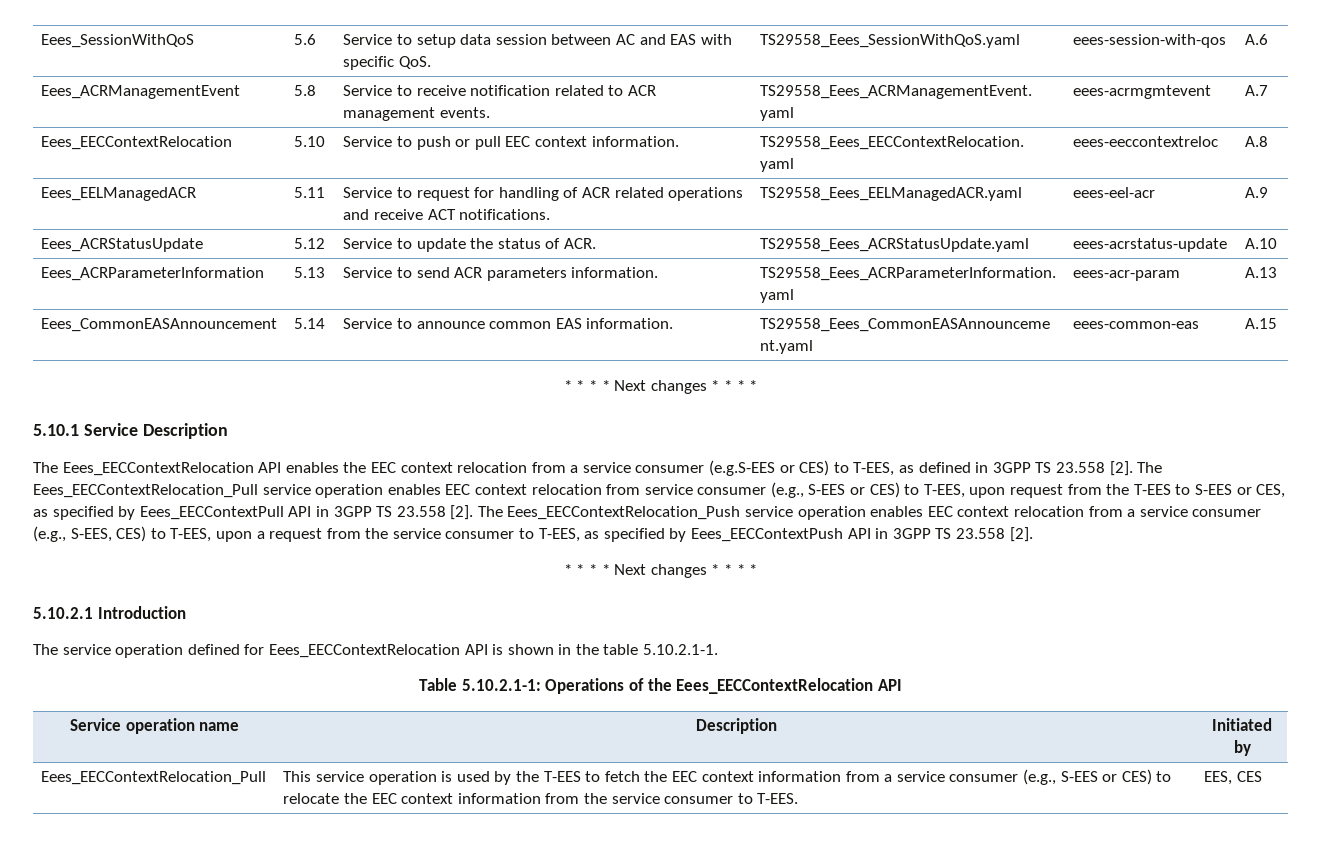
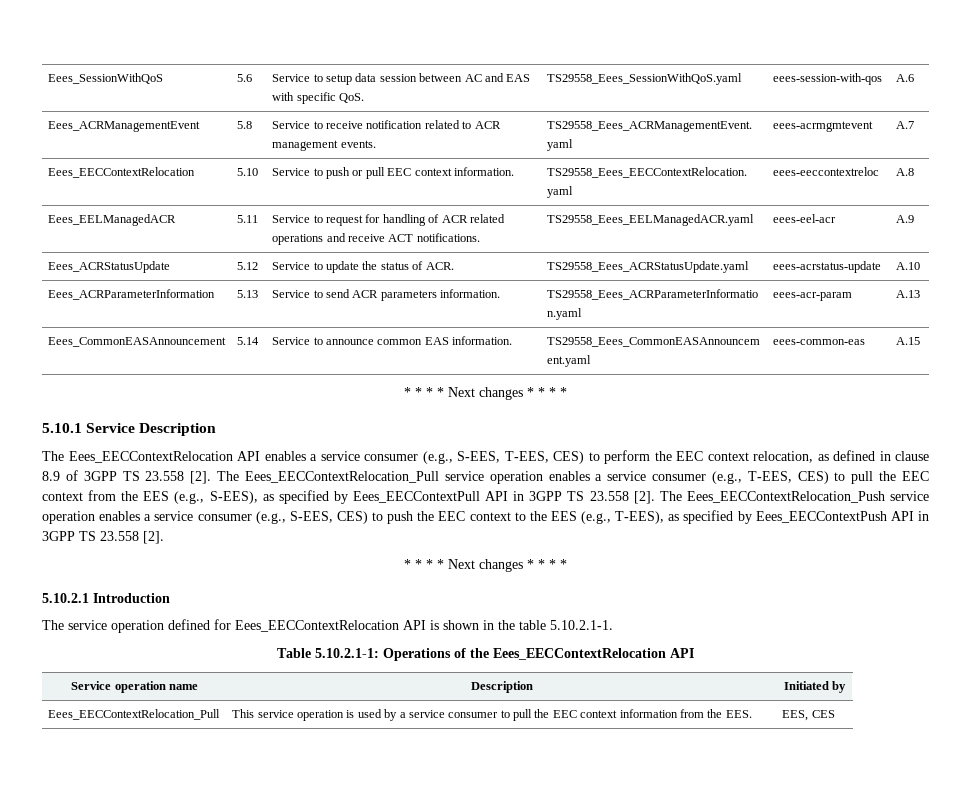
[343,460,989,476] the EEC context relocation from a service consumer (e.g.S-EES or CES) to T-EES, as defined in -> [310,450,929,464] [42,470,78,481] a service consumer (e.g., S-EES, T-EES, CES) to perform the EEC context relocation, as defined in clause 8.9 of
[445,482,1286,498] EEC context relocation from service consumer (e.g., S-EES or CES) to T-EES, upon request from the T-EES to S-EES or CES, -> [595,471,930,484] [42,490,258,504] a service consumer (e.g., T-EES, CES) to pull the EEC context from the EES (e.g., S-EES),
[927,506,1123,517] EEC context relocation from -> (141, 516) none
[170,528,580,542] T-EES, upon a request from the service consumer to T-EES, -> [387,511,665,524] push the EEC context to the EES (e.g., T-EES),
[516,769,1172,785] [283,793,340,804] the T-EES to fetch the EEC context information from a service consumer (e.g., S-EES or CES) to relocate -> [399,709,533,721] a service consumer to pull
[611,793,799,804] service consumer to T-EES. -> [725,710,752,718] EES.

